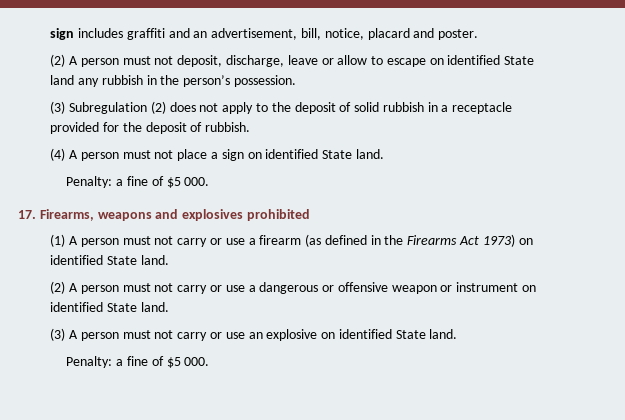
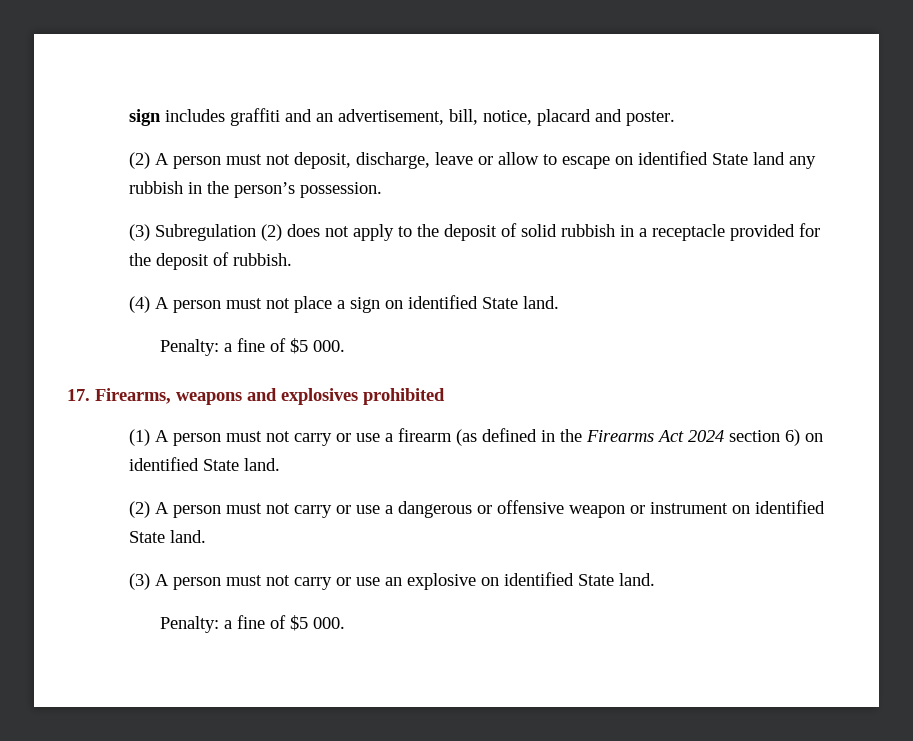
[482,234,515,247] 1973) -> [688,429,801,446] 2024 section 6)

